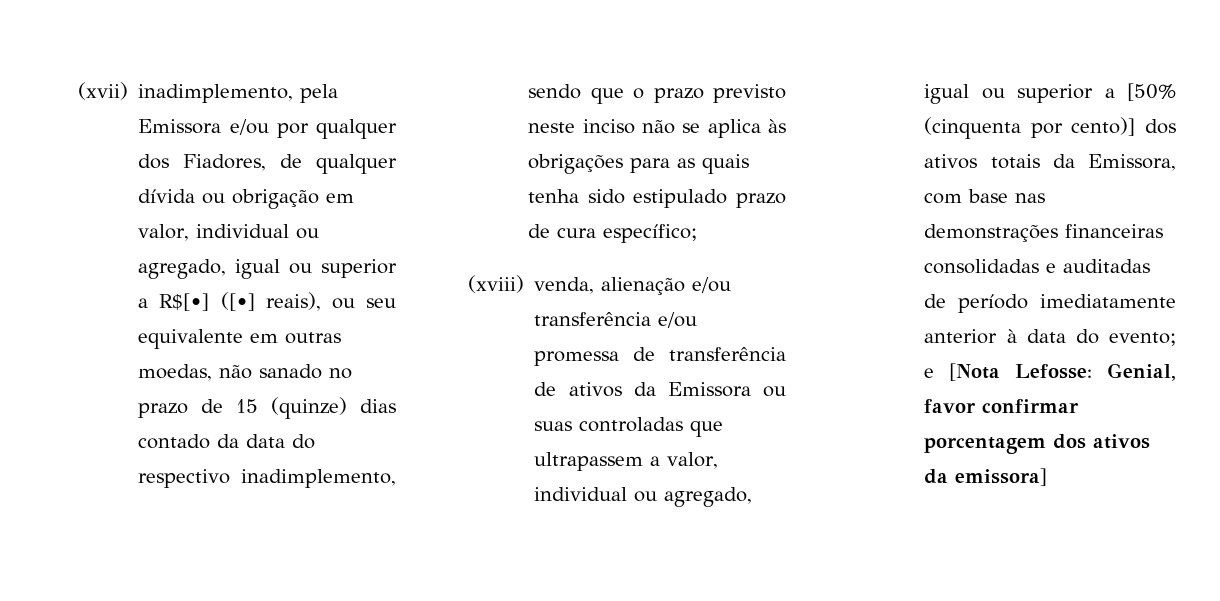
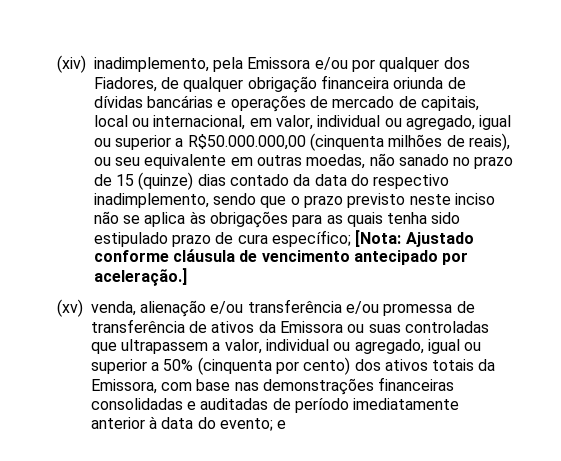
[78,82,129,100] (xvii) -> [56,55,86,73] (xiv)
[138,189,320,209] dívida ou obrigação -> [247,75,466,93] [93,95,479,112] [93,115,246,130] obrigação financeira oriunda de dívidas bancárias e operações de mercado de capitais, local ou internacional,
[159,292,255,311] R$[•] ([•] -> [187,133,465,151] R$50.000.000,00 (cinquenta milhões de
[468,275,525,293] // (xviii) -> [355,230,474,247] [93,249,469,265] [93,268,187,286] [56,299,83,317] [Nota: Ajustado conforme cláusula de vencimento antecipado por aceleração.] // (xv)
[1127,83,1176,101] [50% -> [163,359,194,371] 50%
[1071,117,1136,136] cento)] -> [303,357,351,375] cento)
[949,363,1176,381] [924,399,1080,413] [924,434,1151,454] [924,468,1048,486] [Nota Lefosse: Genial, favor confirmar porcentagem dos ativos da emissora] -> (287, 424) none

